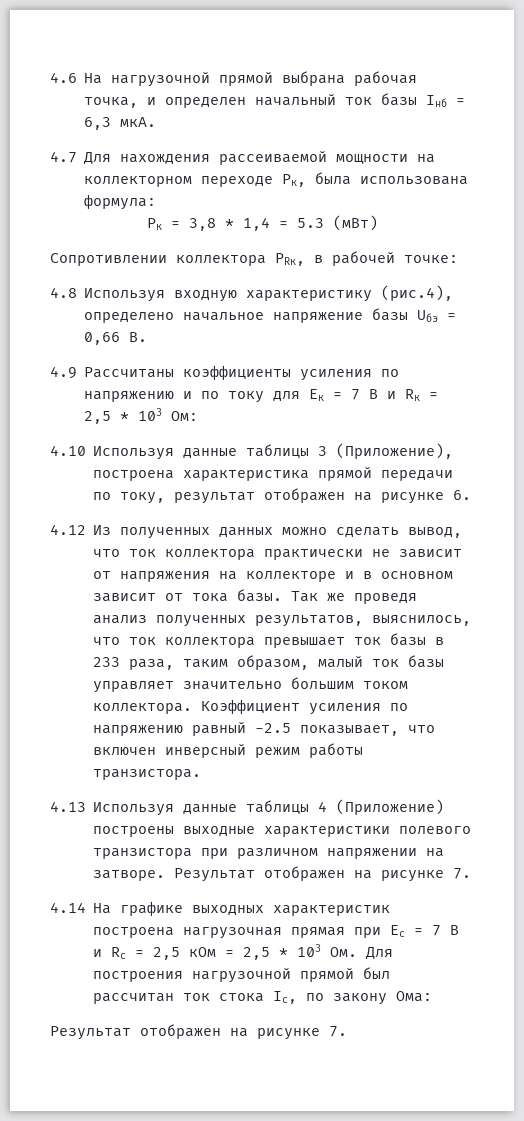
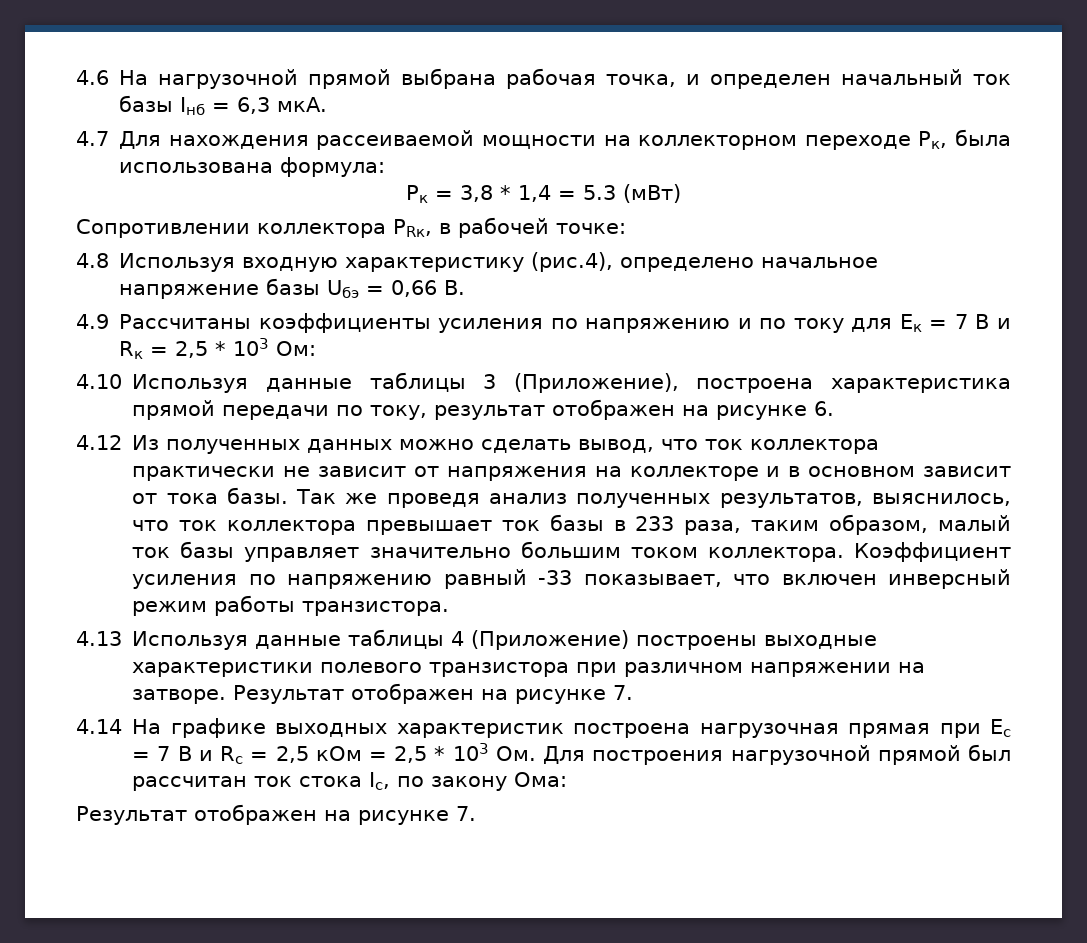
[255,723,292,733] -2.5 -> [538,570,573,585] -33

